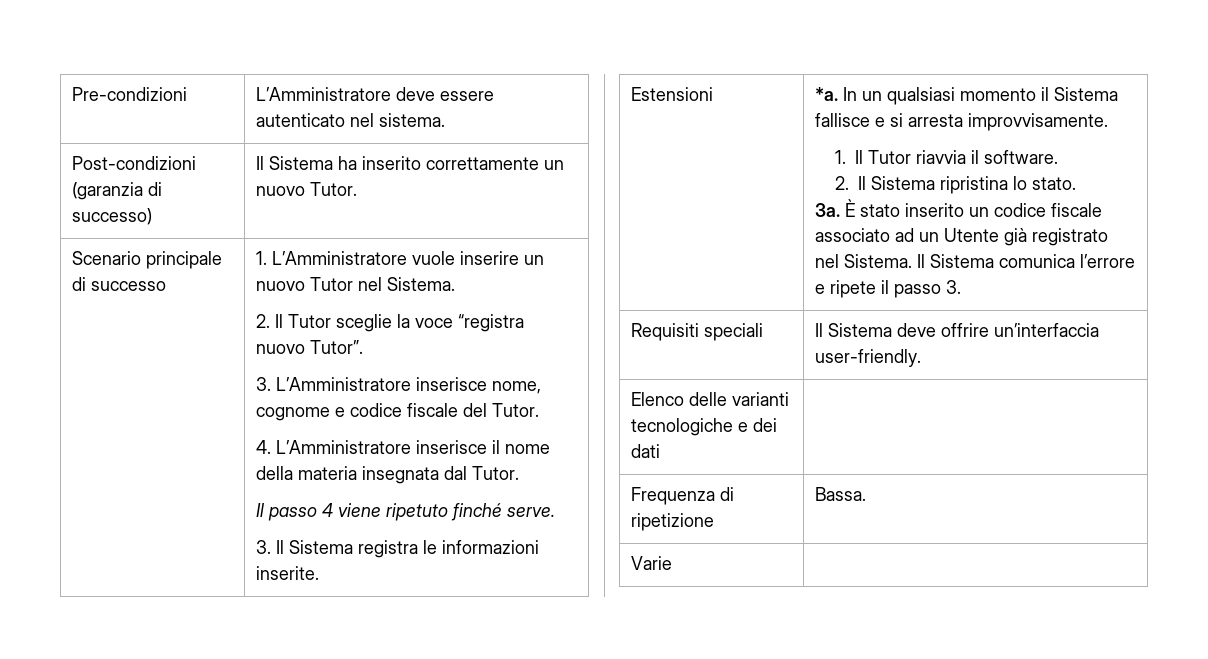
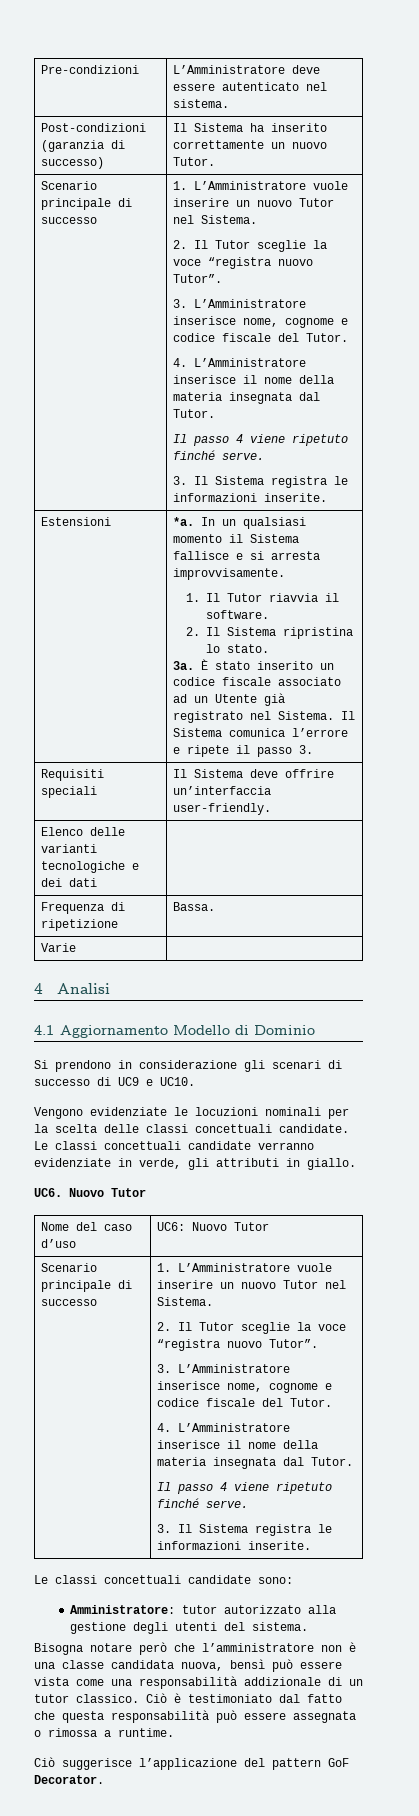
(672, 563) none -> [34,983,110,994] [34,1025,315,1038] [34,1060,342,1072] [34,1077,195,1086] [34,1107,349,1119] [34,1124,349,1133] [34,1141,314,1150] [34,1158,356,1170] [34,1188,146,1197] [40,1222,132,1231] [40,1239,76,1248] [156,1222,269,1231] [40,1263,97,1272] [40,1280,132,1292] [40,1299,97,1306] [156,1263,332,1272] [156,1280,346,1289] [156,1297,213,1306] [156,1322,346,1334] [156,1339,318,1351] [156,1364,290,1373] [156,1381,332,1393] [156,1398,332,1407] [156,1423,290,1432] [156,1440,318,1449] [156,1457,353,1469] [156,1482,332,1494] [156,1498,248,1508] [156,1524,332,1536] [156,1541,311,1550] [34,1575,293,1584] [70,1605,337,1614] [70,1622,309,1634] [34,1642,356,1655] [34,1659,342,1672] [34,1676,363,1689] [34,1693,342,1703] [34,1710,356,1723] [34,1728,174,1737] [34,1757,349,1770] [34,1775,104,1784] // 4 Analisi // 4.1 Aggiornamento Modello di Dominio // Si prendono in considerazione gli scenari di successo di UC9 e UC10. // Vengono evidenziate le locuzioni nominali per la scelta delle classi concettuali candidate. Le classi concettuali candidate verranno evidenziate in verde, gli attributi in giallo. // UC6. Nuovo Tutor // Nome del caso d’uso | UC6: Nuovo Tutor // Scenario principale di successo | 1. L’Amministratore vuole inserire un nuovo Tutor nel Sistema. // 2. Il Tutor sceglie la voce “registra nuovo Tutor”. // 3. L’Amministratore inserisce nome, cognome e codice fiscale del Tutor. // 4. L’Amministratore inserisce il nome della materia insegnata dal Tutor. // Il passo 4 viene ripetuto finché serve. // 3. Il Sistema registra le informazioni inserite. // Le classi concettuali candidate sono: // Amministratore: tutor autorizzato alla gestione degli utenti del sistema. // Bisogna notare però che l’amministratore non è una classe candidata nuova, bensì può essere vista come una responsabilità addizionale di un tutor classico. Ciò è testimoniato dal fatto che questa responsabilità può essere assegnata o rimossa a runtime. // Ciò suggerisce l’applicazione del pattern GoF Decorator.

